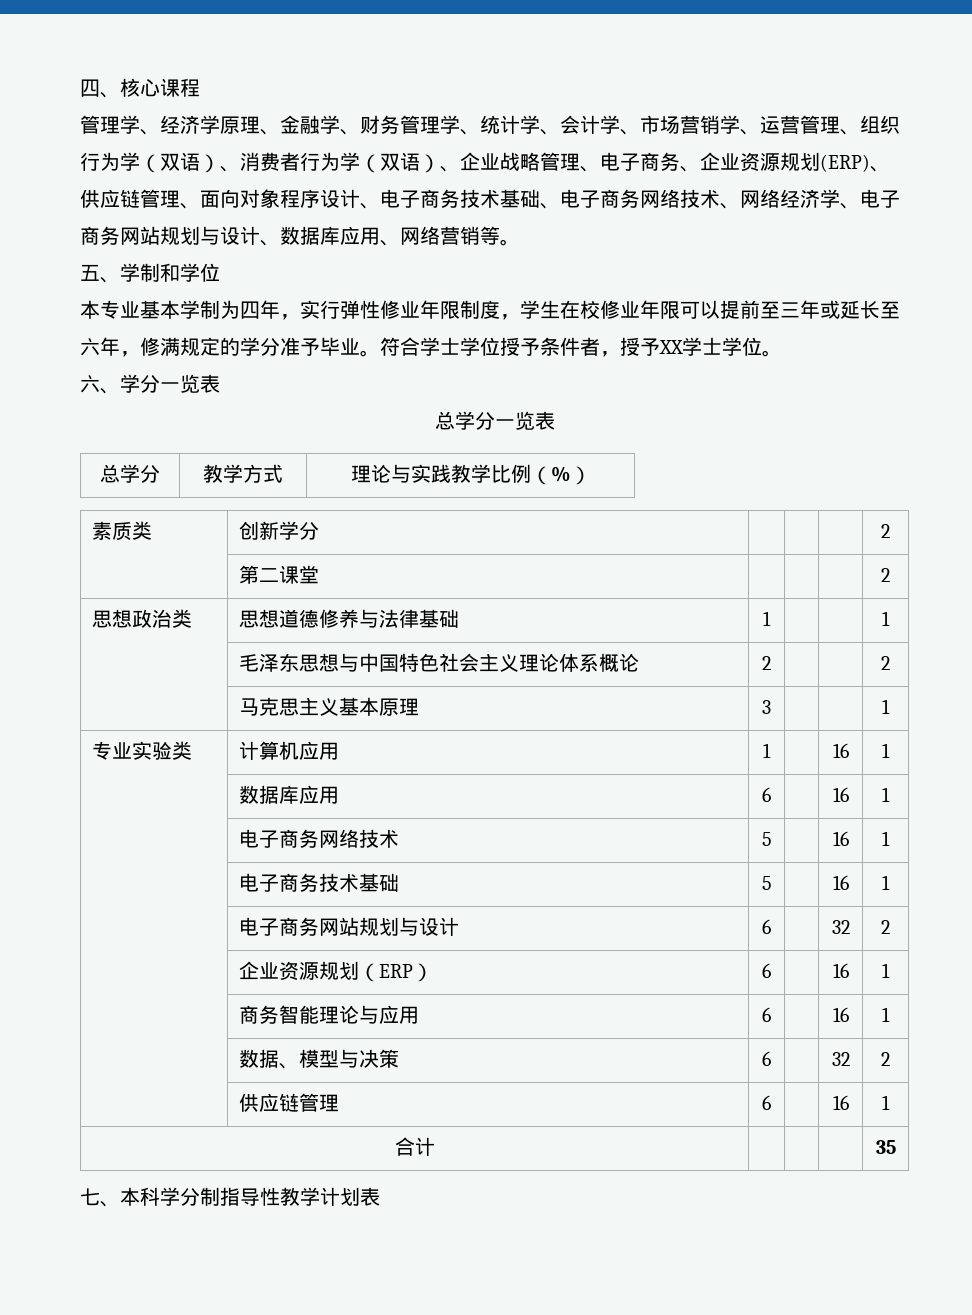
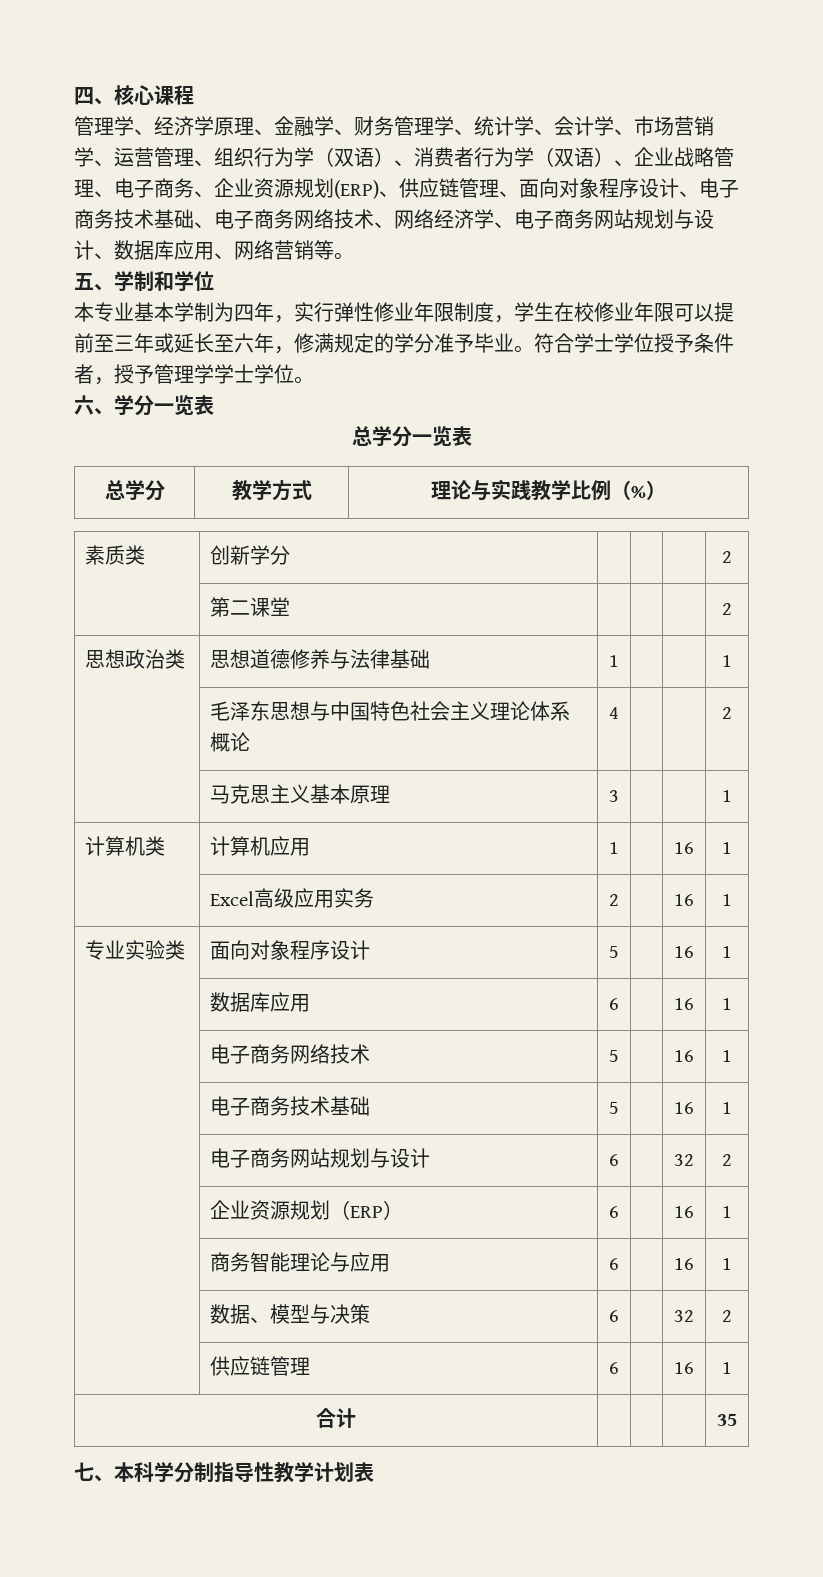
[659,340,683,354] XX -> [154,364,214,384] 管理学
[762,656,771,670] 2 -> [609,707,619,719] 4
[92,741,173,760] 专业实验 -> [84,836,145,856] 计算机
(890, 750) none -> [209,888,374,908] [609,894,619,906] [674,894,694,906] [722,894,732,906] [84,940,185,960] [209,940,370,960] [609,946,619,958] [674,946,694,958] [722,946,732,958] // | Excel高级应用实务 | 2 | | 16 | 1 // 专业实验类 | 面向对象程序设计 | 5 | | 16 | 1

